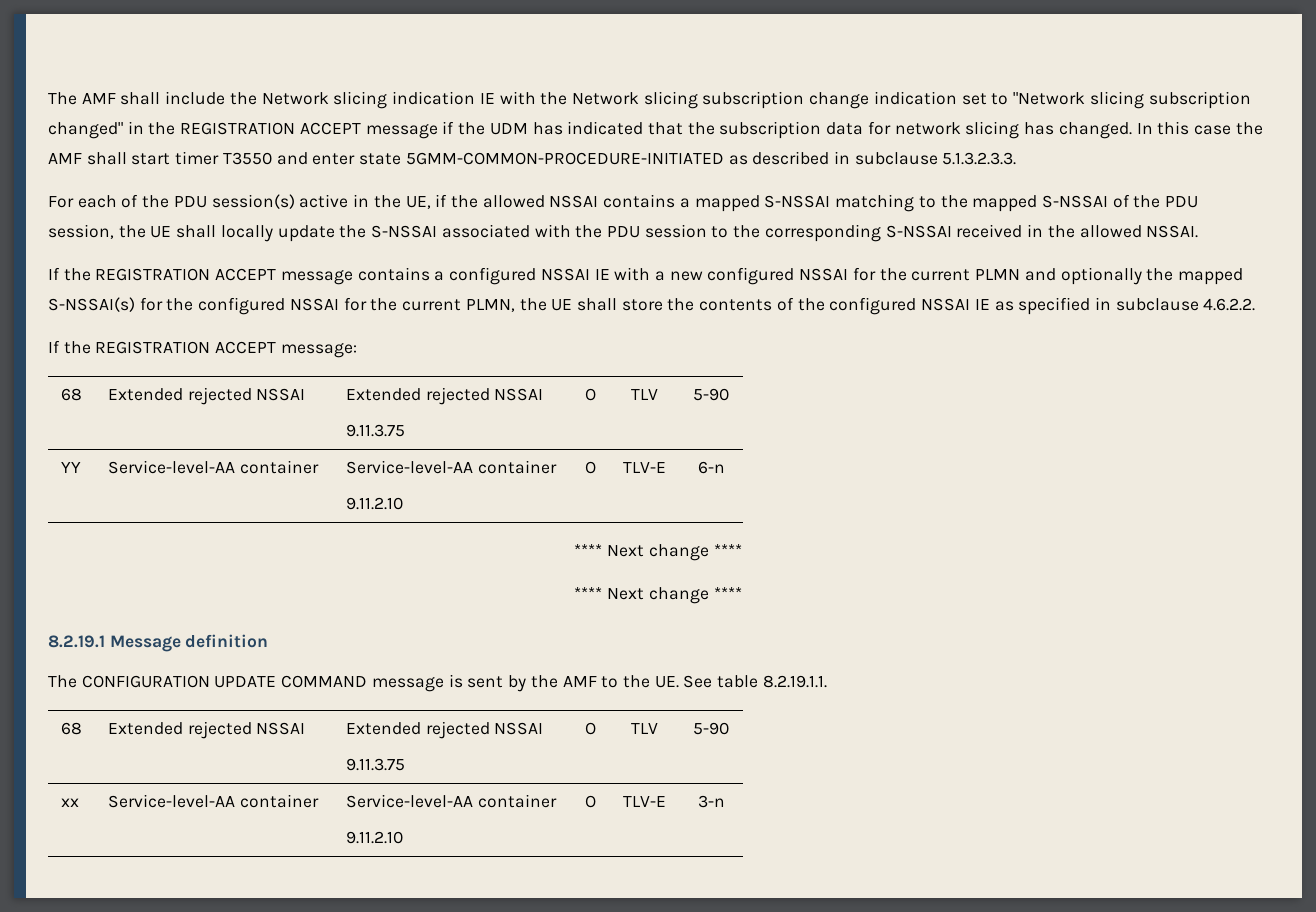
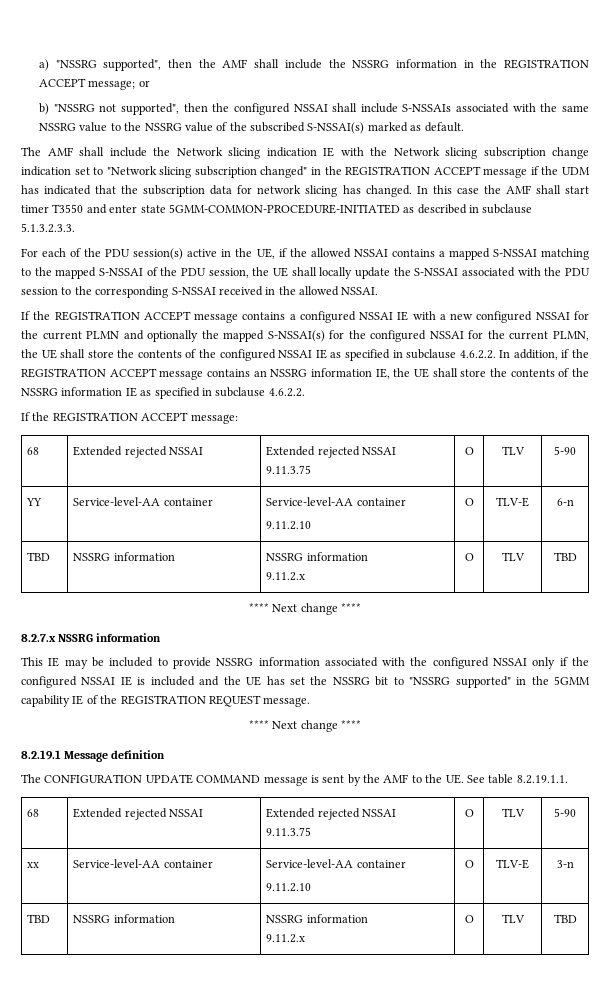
(48, 98) none -> [39,59,589,71] [39,78,150,90] [39,103,589,115] [39,122,464,134] a) "NSSRG supported", then the AMF shall include the NSSRG information in the REGISTRATION ACCEPT message; or // b) "NSSRG not supported", then the configured NSSAI shall include S-NSSAIs associated with the same NSSRG value to the NSSRG value of the subscribed S-NSSAI(s) marked as default. //
(1256, 304) none -> [499,349,589,360] [21,368,589,380] [21,387,305,399] In addition, if the REGISTRATION ACCEPT message contains an NSSRG information IE, the UE shall store the contents of the NSSRG information IE as specified in subclause 4.6.2.2.
[574,544,742,561] // **** Next change **** -> [27,552,51,561] [73,552,175,561] [266,552,368,561] [266,572,306,581] [464,553,474,561] [501,552,525,561] [553,552,577,561] [248,603,362,615] [21,633,162,642] [21,657,589,669] [21,676,591,688] [21,695,311,707] // TBD | NSSRG information | NSSRG information // 9.11.2.x | O | TLV | TBD // **** Next change **** // 8.2.7.x NSSRG information // This IE may be included to provide NSSRG information associated with the configured NSSAI only if the configured NSSAI IE is included and the UE has set the NSSRG bit to "NSSRG supported" in the 5GMM capability IE of the REGISTRATION REQUEST message.
(725, 801) none -> [27,914,51,923] [73,914,175,923] [266,914,368,923] [266,934,306,943] [464,915,474,923] [501,914,525,923] [553,914,577,923] // TBD | NSSRG information | NSSRG information // 9.11.2.x | O | TLV | TBD

